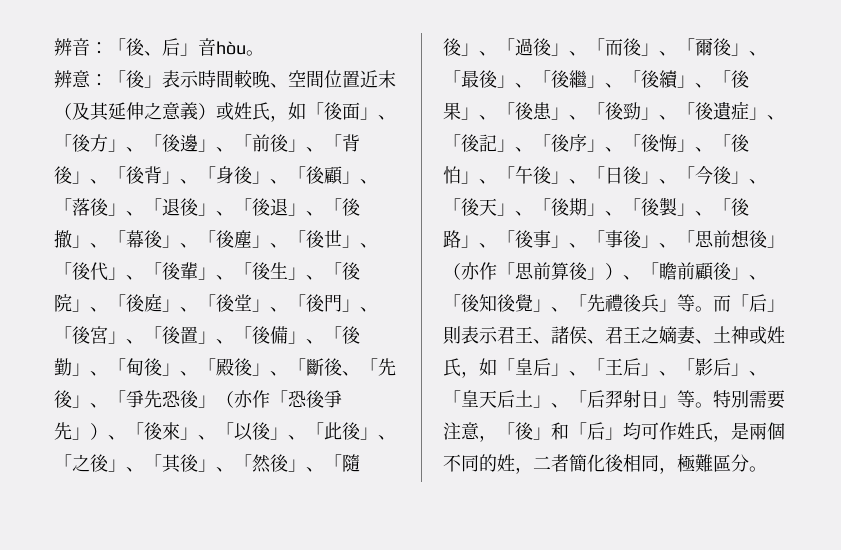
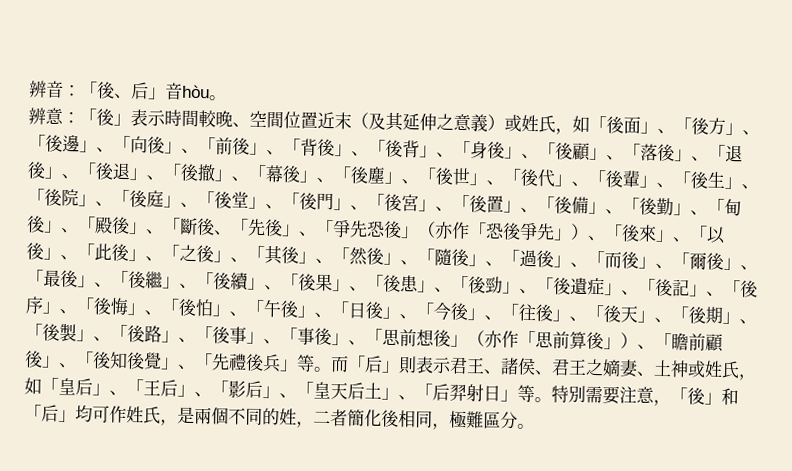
(252, 142) none -> [130,136,216,155] 向後」、「
(461, 206) none -> [518,303,604,322] 往後」、「

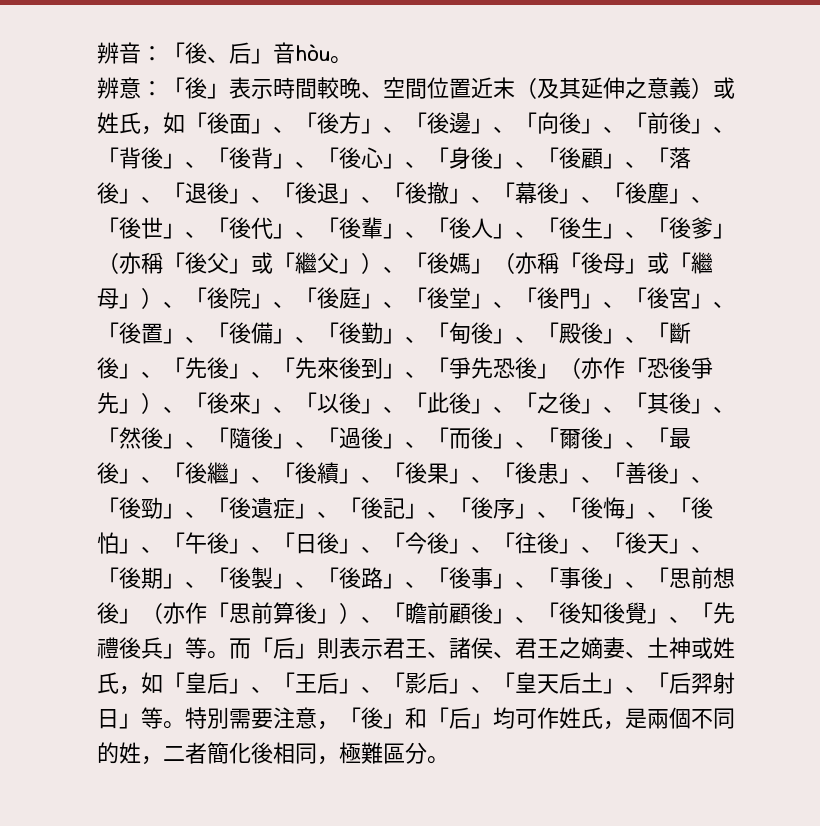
(471, 148) none -> [339,147,449,169] 後心」、「
[707,171,742,190] 生」 -> [471,217,735,239] [97,252,713,274] [97,288,163,309] 人」、「後生」、「後爹」（亦稱「後父」或「繼父」）、「後媽」（亦稱「後母」或「繼母」）
(216, 227) none -> [119,363,141,379] 」
(334, 227) none -> [295,357,449,379] 先來後到」、「
(469, 283) none -> [625,462,713,484] [97,497,119,516] 善後」、「

